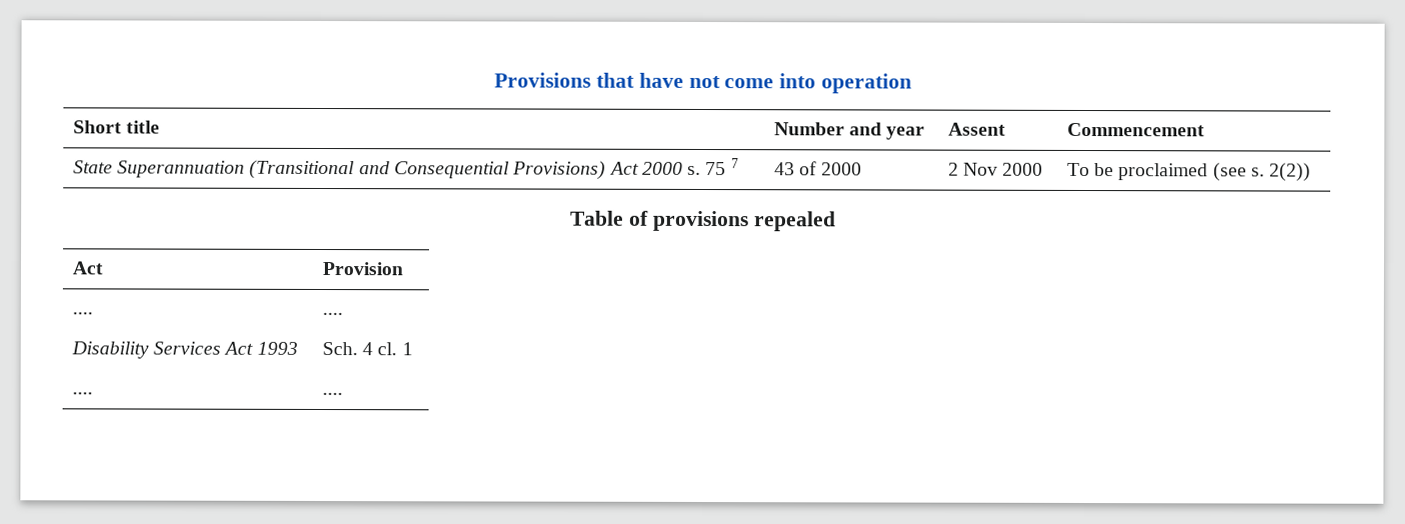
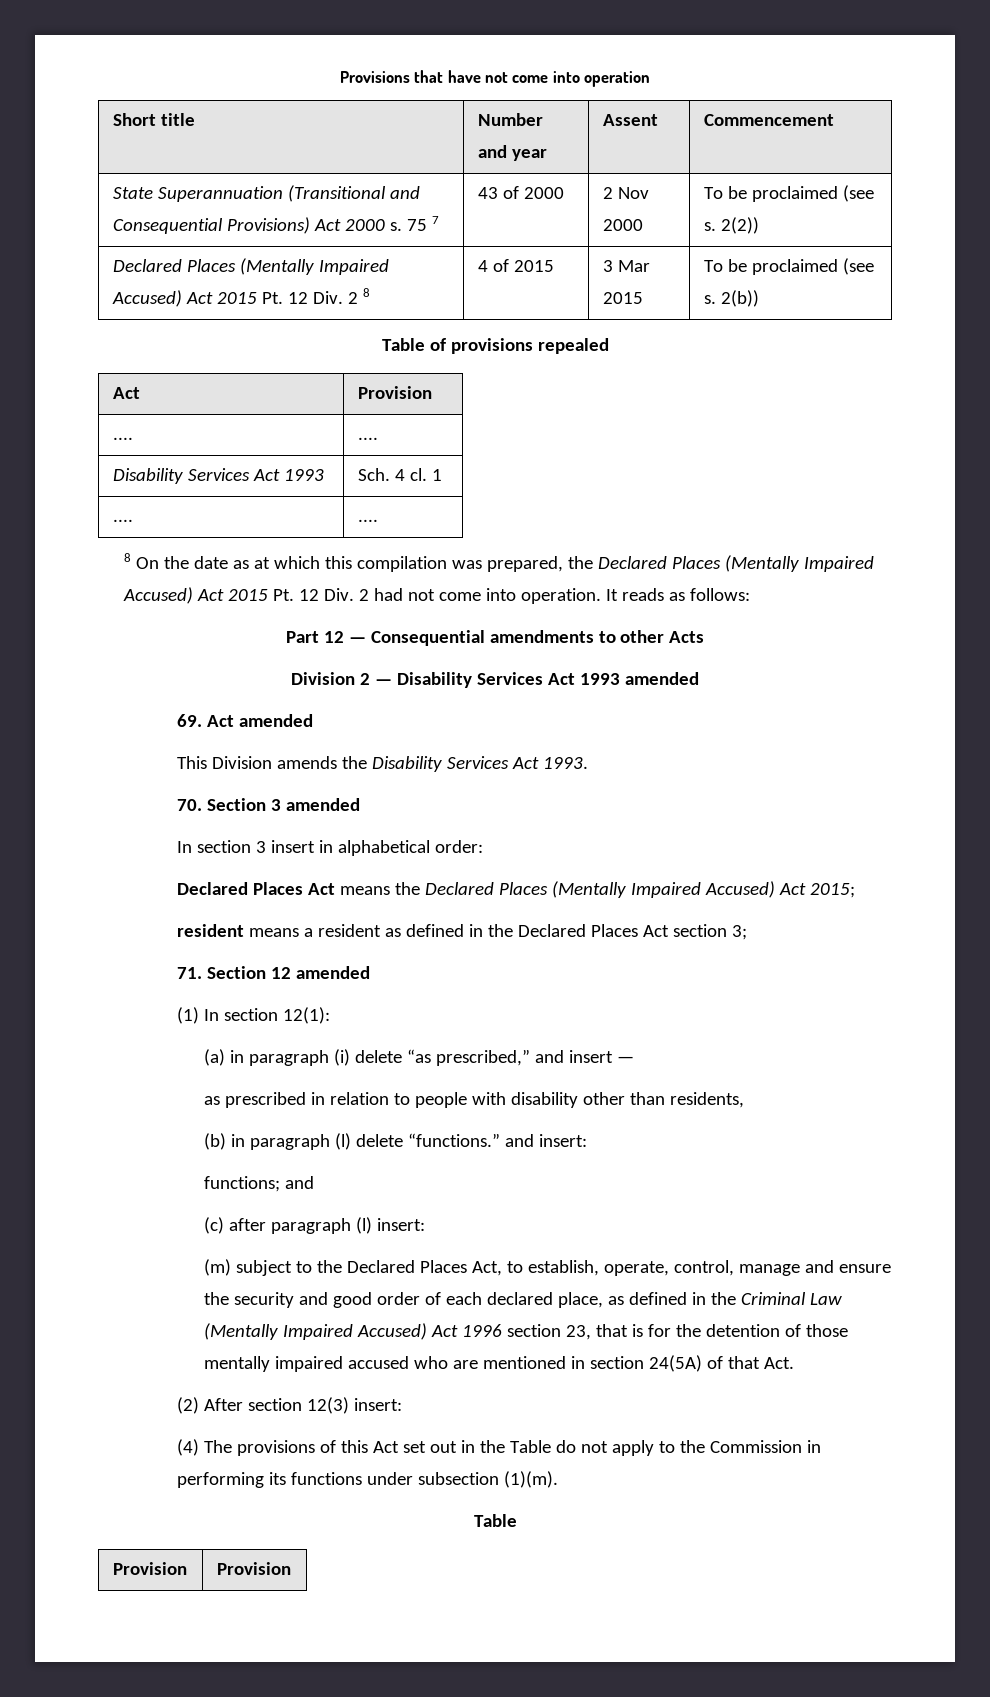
(1312, 172) none -> [112,258,389,275] [111,288,370,307] [477,259,554,272] [602,260,650,272] [602,292,643,304] [703,258,874,275] [703,290,759,307] // Declared Places (Mentally Impaired Accused) Act 2015 Pt. 12 Div. 2 8 | 4 of 2015 | 3 Mar 2015 | To be proclaimed (see s. 2(b))
(343, 394) none -> [124,553,875,572] [123,587,751,604] [285,630,705,646] [291,672,699,688] [177,714,314,727] [177,756,589,772] [177,798,361,811] [177,840,484,856] [177,881,856,898] [177,924,748,940] [177,966,371,979] [177,1007,331,1024] [203,1049,634,1066] [203,1092,744,1108] [203,1133,587,1150] [203,1176,314,1192] [203,1217,425,1234] [203,1259,891,1276] [203,1292,842,1308] [203,1323,848,1340] [203,1355,794,1372] [177,1397,403,1414] [177,1439,822,1456] [177,1471,559,1488] [473,1514,517,1527] [112,1562,187,1575] [216,1562,291,1575] // 8 On the date as at which this compilation was prepared, the Declared Places (Mentally Impaired Accused) Act 2015 Pt. 12 Div. 2 had not come into operation. It reads as follows: // Part 12 — Consequential amendments to other Acts // Division 2 — Disability Services Act 1993 amended // 69. Act amended // This Division amends the Disability Services Act 1993. // 70. Section 3 amended // In section 3 insert in alphabetical order: // Declared Places Act means the Declared Places (Mentally Impaired Accused) Act 2015; // resident means a resident as defined in the Declared Places Act section 3; // 71. Section 12 amended // (1) In section 12(1): // (a) in paragraph (i) delete “as prescribed,” and insert — // as prescribed in relation to people with disability other than residents, // (b) in paragraph (l) delete “functions.” and insert: // functions; and // (c) after paragraph (l) insert: // (m) subject to the Declared Places Act, to establish, operate, control, manage and ensure the security and good order of each declared place, as defined in the Criminal Law (Mentally Impaired Accused) Act 1996 section 23, that is for the detention of those mentally impaired accused who are mentioned in section 24(5A) of that Act. // (2) After section 12(3) insert: // (4) The provisions of this Act set out in the Table do not apply to the Commission in performing its functions under subsection (1)(m). // Table // Provision | Provision

